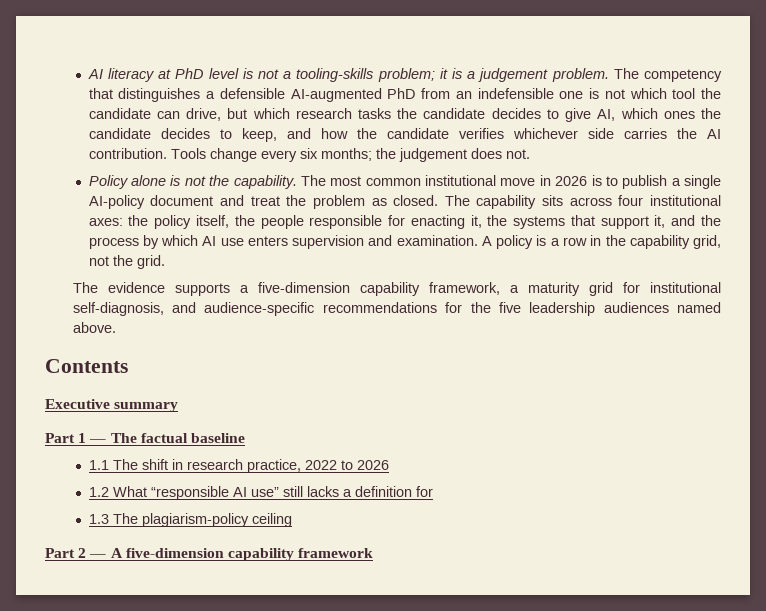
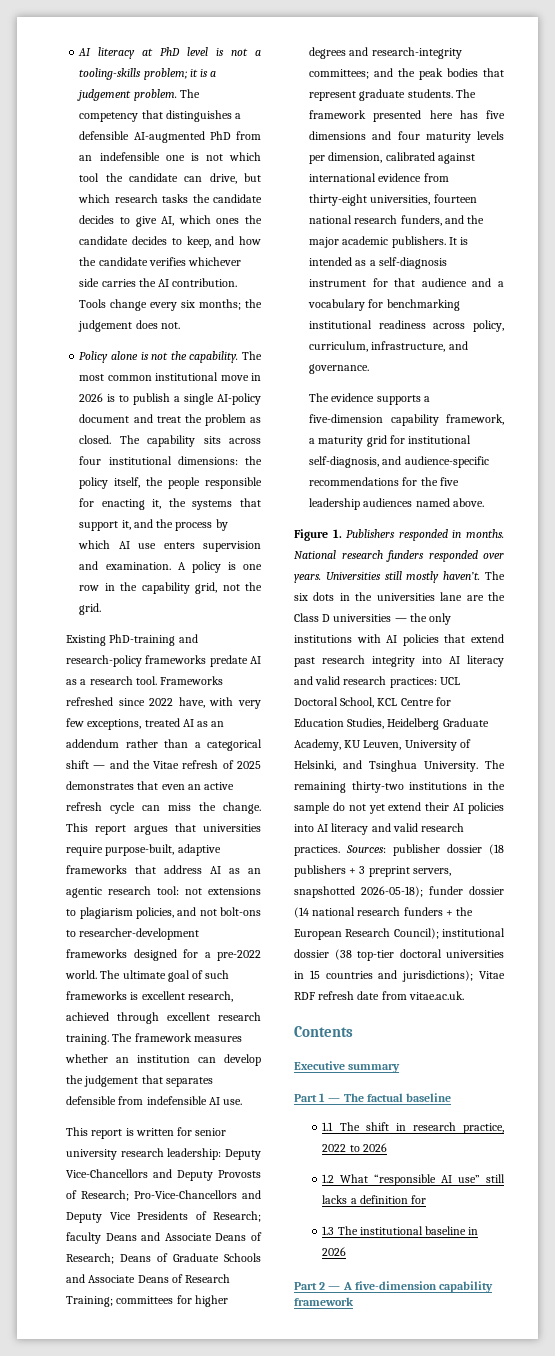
[88,218,123,226] axes: -> [177,456,238,465] dimensions:
[550,238,560,246] a -> [243,564,263,570] one
(165, 262) none -> [66,634,198,646] [66,655,261,667] [66,676,224,685] [66,697,261,709] [66,718,225,730] [66,739,262,751] [66,760,261,769] [66,781,235,790] [66,802,261,814] [66,823,261,835] [66,844,221,856] [66,865,261,874] [66,886,261,898] [66,907,261,919] [66,928,200,940] [66,949,261,961] [65,970,230,982] [66,991,233,1002] [66,1012,261,1024] [66,1033,242,1045] [65,1054,261,1066] [66,1075,213,1087] [66,1096,243,1105] [66,1127,227,1139] [66,1148,261,1160] [66,1169,261,1181] [66,1190,261,1201] [66,1211,261,1223] [66,1232,262,1244] [66,1253,261,1264] [66,1274,231,1283] [66,1295,228,1307] [309,47,462,59] [309,68,504,80] [309,89,476,101] [309,110,505,122] [309,131,504,143] [309,152,475,164] [309,173,449,182] [309,194,477,206] [309,215,485,226] [309,236,469,248] [309,257,447,269] [309,278,504,287] [308,299,460,311] [309,320,504,332] [309,341,468,352] [309,364,370,374] // Existing PhD-training and research-policy frameworks predate AI as a research tool. Frameworks refreshed since 2022 have, with very few exceptions, treated AI as an addendum rather than a categorical shift — and the Vitae refresh of 2025 demonstrates that even an active refresh cycle can miss the change. This report argues that universities require purpose-built, adaptive frameworks that address AI as an agentic research tool: not extensions to plagiarism policies, and not bolt-ons to researcher-development frameworks designed for a pre-2022 world. The ultimate goal of such frameworks is excellent research, achieved through excellent research training. The framework measures whether an institution can develop the judgement that separates defensible from indefensible AI use. // This report is written for senior university research leadership: Deputy Vice-Chancellors and Deputy Provosts of Research; Pro-Vice-Chancellors and Deputy Vice Presidents of Research; faculty Deans and Associate Deans of Research; Deans of Graduate Schools and Associate Deans of Research Training; committees for higher degrees and research-integrity committees; and the peak bodies that represent graduate students. The framework presented here has five dimensions and four maturity levels per dimension, calibrated against international evidence from thirty-eight universities, fourteen national research funders, and the major academic publishers. It is intended as a self-diagnosis instrument for that audience and a vocabulary for benchmarking institutional readiness across policy, curriculum, infrastructure, and governance.
(116, 327) none -> [294,529,504,541] [294,550,504,562] [294,571,505,583] [294,592,505,601] [294,613,452,625] [294,634,504,646] [294,655,504,667] [294,676,460,688] [294,697,451,708] [294,718,489,730] [294,739,471,751] [294,760,505,772] [294,781,505,793] [294,802,504,814] [294,823,465,835] [294,844,504,856] [294,865,451,877] [294,886,504,898] [294,907,474,918] [294,928,505,940] [294,949,504,961] [294,970,505,982] [294,991,464,1000] // Figure 1. Publishers responded in months. National research funders responded over years. Universities still mostly haven’t. The six dots in the universities lane are the Class D universities — the only institutions with AI policies that extend past research integrity into AI literacy and valid research practices: UCL Doctoral School, KCL Centre for Education Studies, Heidelberg Graduate Academy, KU Leuven, University of Helsinki, and Tsinghua University. The remaining thirty-two institutions in the sample do not yet extend their AI policies into AI literacy and valid research practices. Sources: publisher dossier (18 publishers + 3 preprint servers, snapshotted 2026-05-18); funder dossier (14 national research funders + the European Research Council); institutional dossier (38 top-tier doctoral universities in 15 countries and jurisdictions); Vitae RDF refresh date from vitae.ac.uk.
[141,513,292,527] plagiarism-policy ceiling -> [359,1226,479,1235] [322,1247,347,1256] institutional baseline in 2026

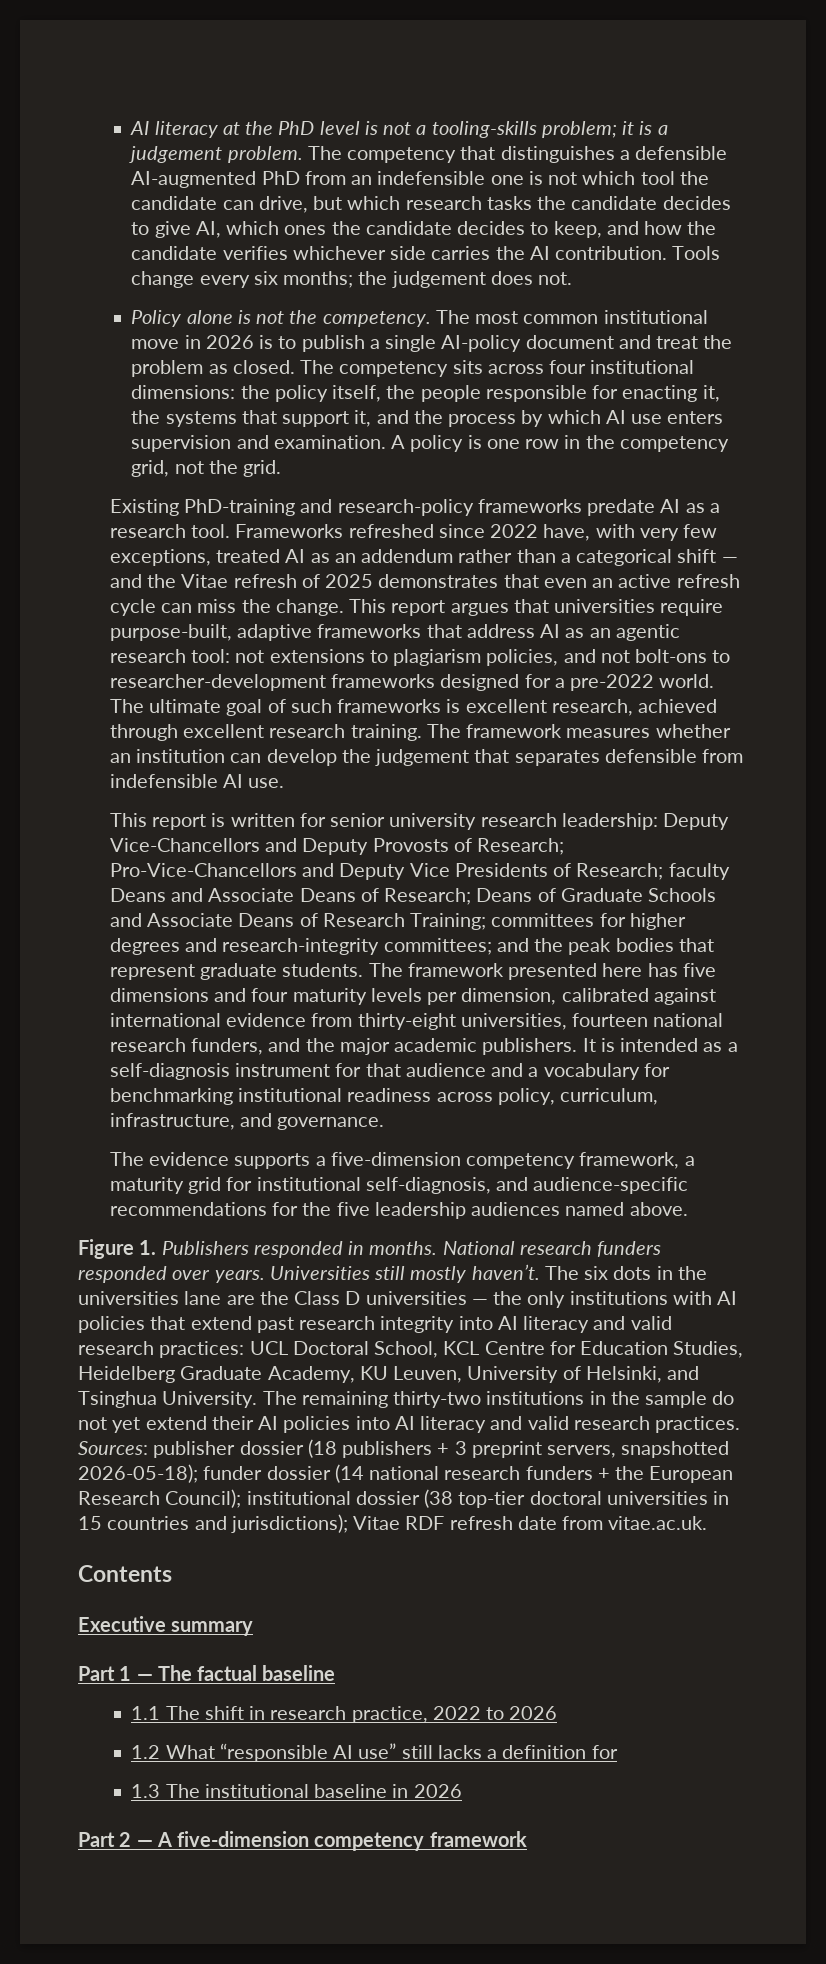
(154, 52) none -> [245,121,274,135] the
[189,351,239,363] capability. -> [322,311,431,327] competency.
[147,435,196,447] capability -> [339,361,449,377] competency
[141,582,190,594] capability -> [619,436,729,452] competency
[390,414,439,426] capability -> [466,1153,576,1169] competency
[439,1281,494,1293] capability -> [314,1832,425,1851] competency

